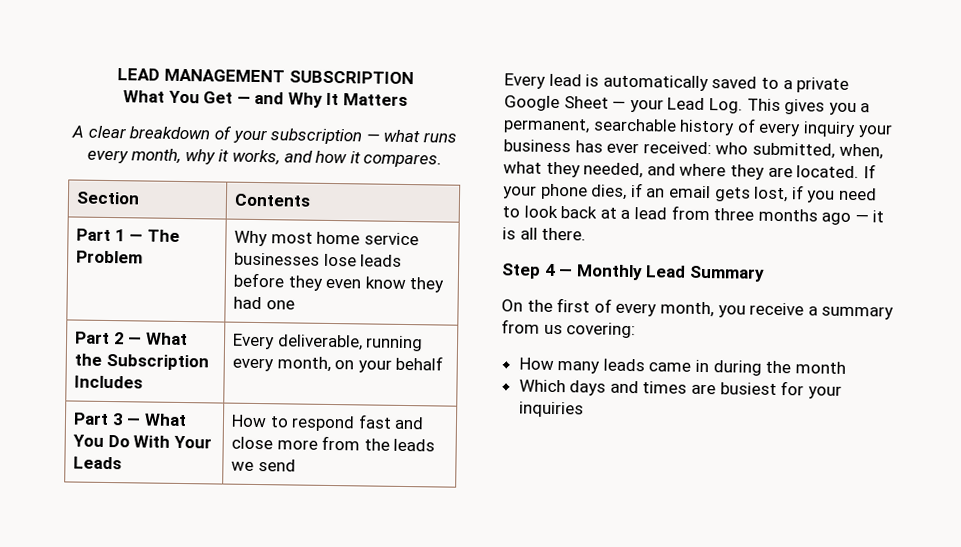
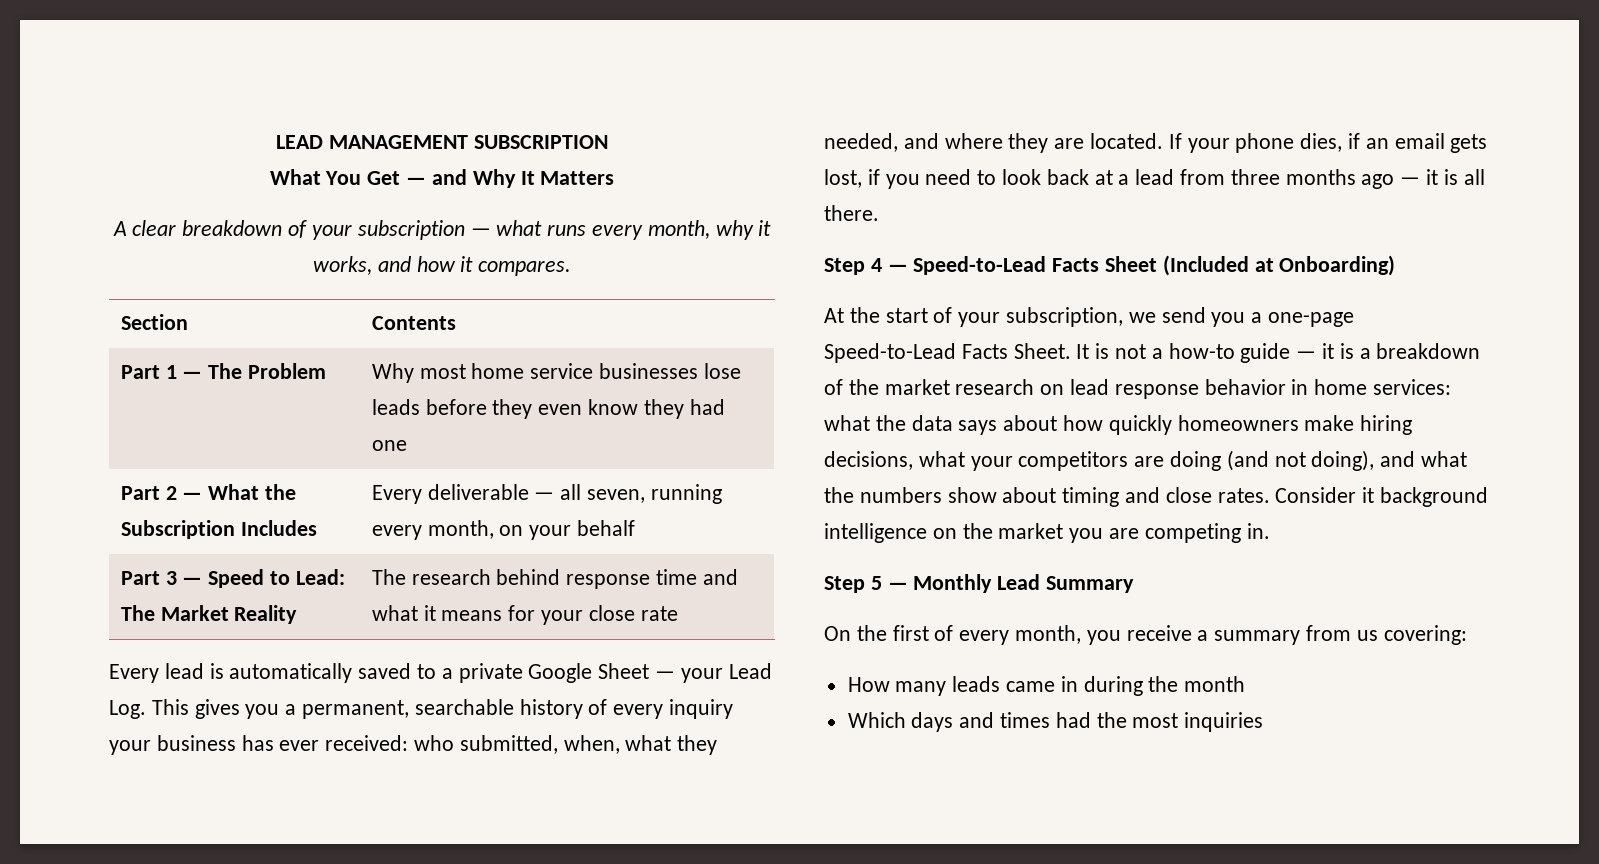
[276,334,363,351] deliverable, -> [427,484,645,503] deliverable — all seven,
[143,413,187,427] [73,434,212,449] [73,456,123,470] [231,414,425,432] [231,435,436,452] [231,459,296,472] What You Do With Your Leads | How to respond fast and close more from the leads we send -> [208,569,345,588] [120,605,298,624] [371,569,738,589] [371,605,678,625] Speed to Lead: The Market Reality | The research behind response time and what it means for your close rate
(574, 273) none -> [913,255,1396,276] [824,307,1355,327] [824,343,1481,363] [824,379,1452,399] [824,415,1413,435] [824,450,1468,471] [824,487,1489,507] [824,523,1270,543] [824,576,908,593] Speed-to-Lead Facts Sheet (Included at Onboarding) // At the start of your subscription, we send you a one-page Speed-to-Lead Facts Sheet. It is not a how-to guide — it is a breakdown of the market research on lead response behavior in home services: what the data says about how quickly homeowners make hiring decisions, what your competitors are doing (and not doing), and what the numbers show about timing and close rates. Consider it background intelligence on the market you are competing in. // Step 5 —
[691,381,842,399] are busiest for your -> [1055,712,1179,728] had the most

